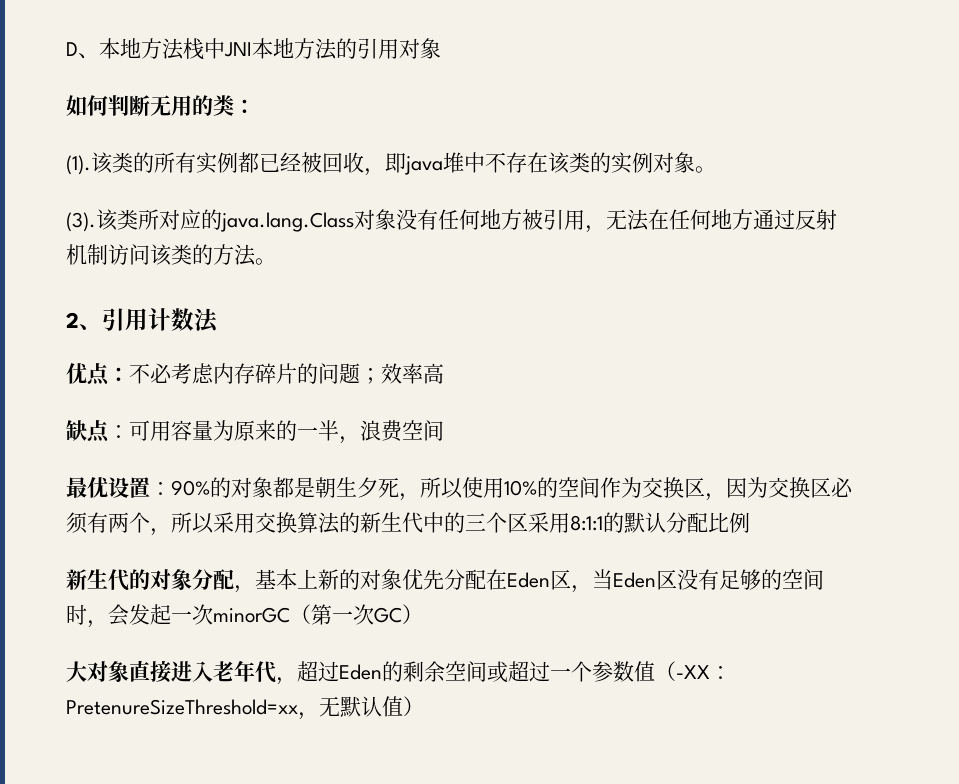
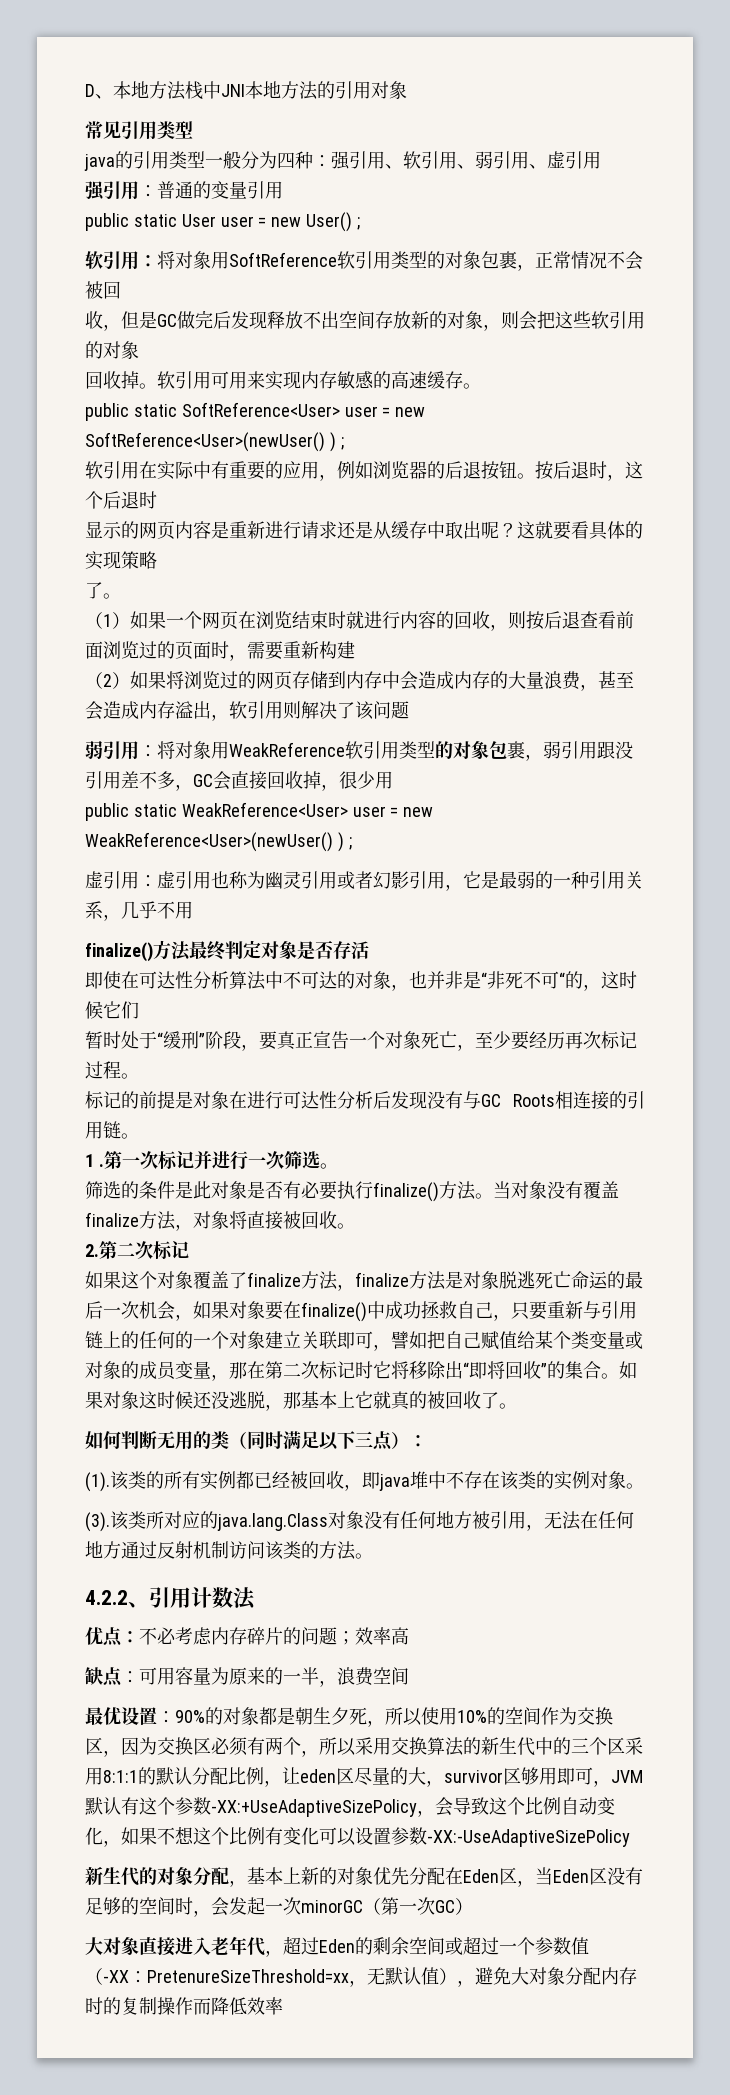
(441, 48) none -> [85,121,193,140] [84,151,601,171] [85,181,283,201] [85,212,361,232] [85,251,643,271] [85,281,121,299] [85,310,645,331] [85,341,139,359] [85,371,481,390] [85,402,426,421] [85,432,344,452] [85,461,643,481] [85,491,157,509] [85,521,643,540] [85,551,157,570] [85,582,121,599] [85,611,634,631] [85,641,355,661] [85,671,634,691] [85,701,409,721] [85,741,633,761] [85,771,393,791] [85,802,434,821] [85,832,352,852] [85,871,643,891] [85,901,193,921] [85,940,369,962] [85,971,637,991] [85,1001,139,1019] [85,1031,637,1051] [85,1061,139,1079] [85,1091,645,1110] [85,1121,139,1139] [85,1150,338,1170] [85,1181,619,1202] [85,1211,355,1231] [85,1241,189,1260] [85,1271,643,1291] [85,1301,637,1322] [85,1331,643,1351] [85,1361,637,1381] [85,1391,517,1411] // 常见引用类型 // java的引用类型一般分为四种：强引用、软引用、弱引用、虚引用 // 强引用：普通的变量引用 // public static User user = new User() ; // 软引用：将对象用SoftReference软引用类型的对象包裹，正常情况不会被回 // 收，但是GC做完后发现释放不出空间存放新的对象，则会把这些软引用的对象 // 回收掉。软引用可用来实现内存敏感的高速缓存。 // public static SoftReference<User> user = new SoftReference<User>(newUser() ) ; // 软引用在实际中有重要的应用，例如浏览器的后退按钮。按后退时，这个后退时 // 显示的网页内容是重新进行请求还是从缓存中取出呢？这就要看具体的实现策略 // 了。 // （1）如果一个网页在浏览结束时就进行内容的回收，则按后退查看前面浏览过的页面时，需要重新构建 // （2）如果将浏览过的网页存储到内存中会造成内存的大量浪费，甚至会造成内存溢出，软引用则解决了该问题 // 弱引用：将对象用WeakReference软引用类型的对象包裹，弱引用跟没引用差不多，GC会直接回收掉，很少用 // public static WeakReference<User> user = new WeakReference<User>(newUser() ) ; // 虚引用：虚引用也称为幽灵引用或者幻影引用，它是最弱的一种引用关系，几乎不用 // finalize()方法最终判定对象是否存活 // 即使在可达性分析算法中不可达的对象，也并非是“非死不可“的，这时候它们 // 暂时处于“缓刑”阶段，要真正宣告一个对象死亡，至少要经历再次标记过程。 // 标记的前提是对象在进行可达性分析后发现没有与GC Roots相连接的引用链。 // 1 .第一次标记并进行一次筛选。 // 筛选的条件是此对象是否有必要执行finalize()方法。当对象没有覆盖finalize方法，对象将直接被回收。 // 2.第二次标记 // 如果这个对象覆盖了finalize方法，finalize方法是对象脱逃死亡命运的最后一次机会，如果对象要在finalize()中成功拯救自己，只要重新与引用链上的任何的一个对象建立关联即可，譬如把自己赋值给某个类变量或对象的成员变量，那在第二次标记时它将移除出“即将回收”的集合。如果对象这时候还没逃脱，那基本上它就真的被回收了。
(234, 105) none -> [229,1431,409,1451] （同时满足以下三点）
[66,312,79,328] 2 -> [85,1590,128,1605] 4.2.2
(750, 522) none -> [264,1767,643,1787] [85,1797,615,1817] [85,1826,630,1847] ，让eden区尽量的大，survivor区够用即可，JVM默认有这个参数-XX:+UseAdaptiveSizePolicy，会导致这个比例自动变化，如果不想这个比例有变化可以设置参数-XX:-UseAdaptiveSizePolicy
(424, 706) none -> [457,1967,637,1987] [85,1997,283,2015] ，避免大对象分配内存时的复制操作而降低效率

